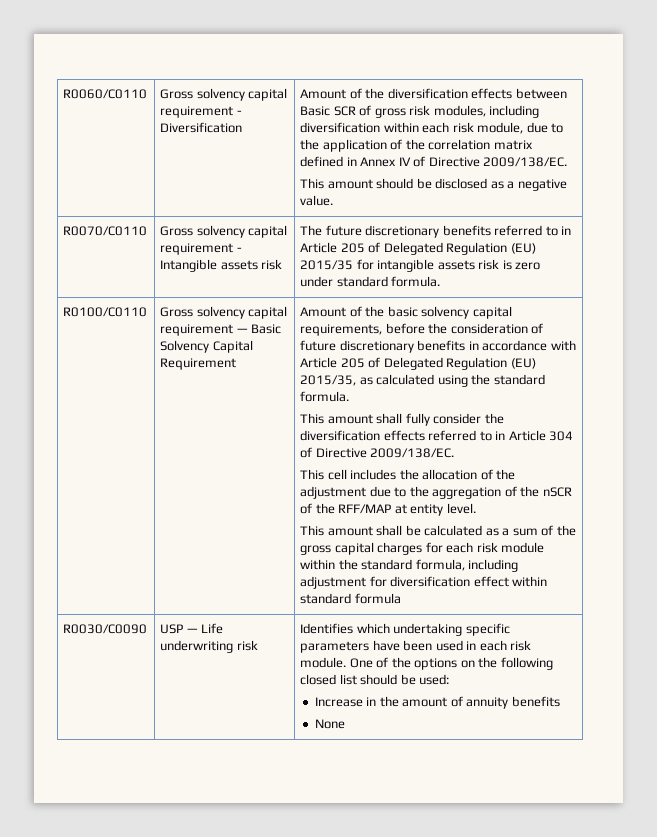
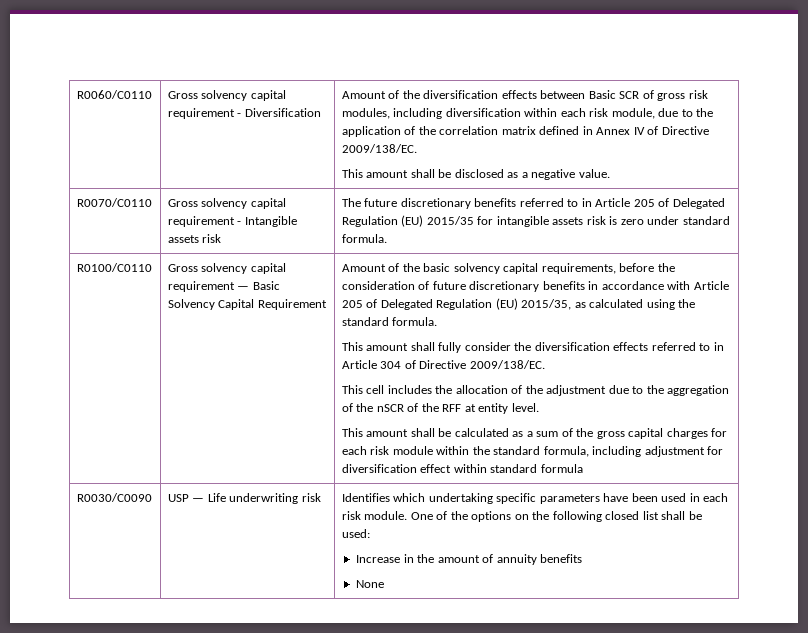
[376,178,414,189] should -> [410,169,435,178] shall
[338,504,392,514] RFF/MAP -> [442,404,462,412] RFF
[360,674,398,685] should -> [661,511,686,520] shall

